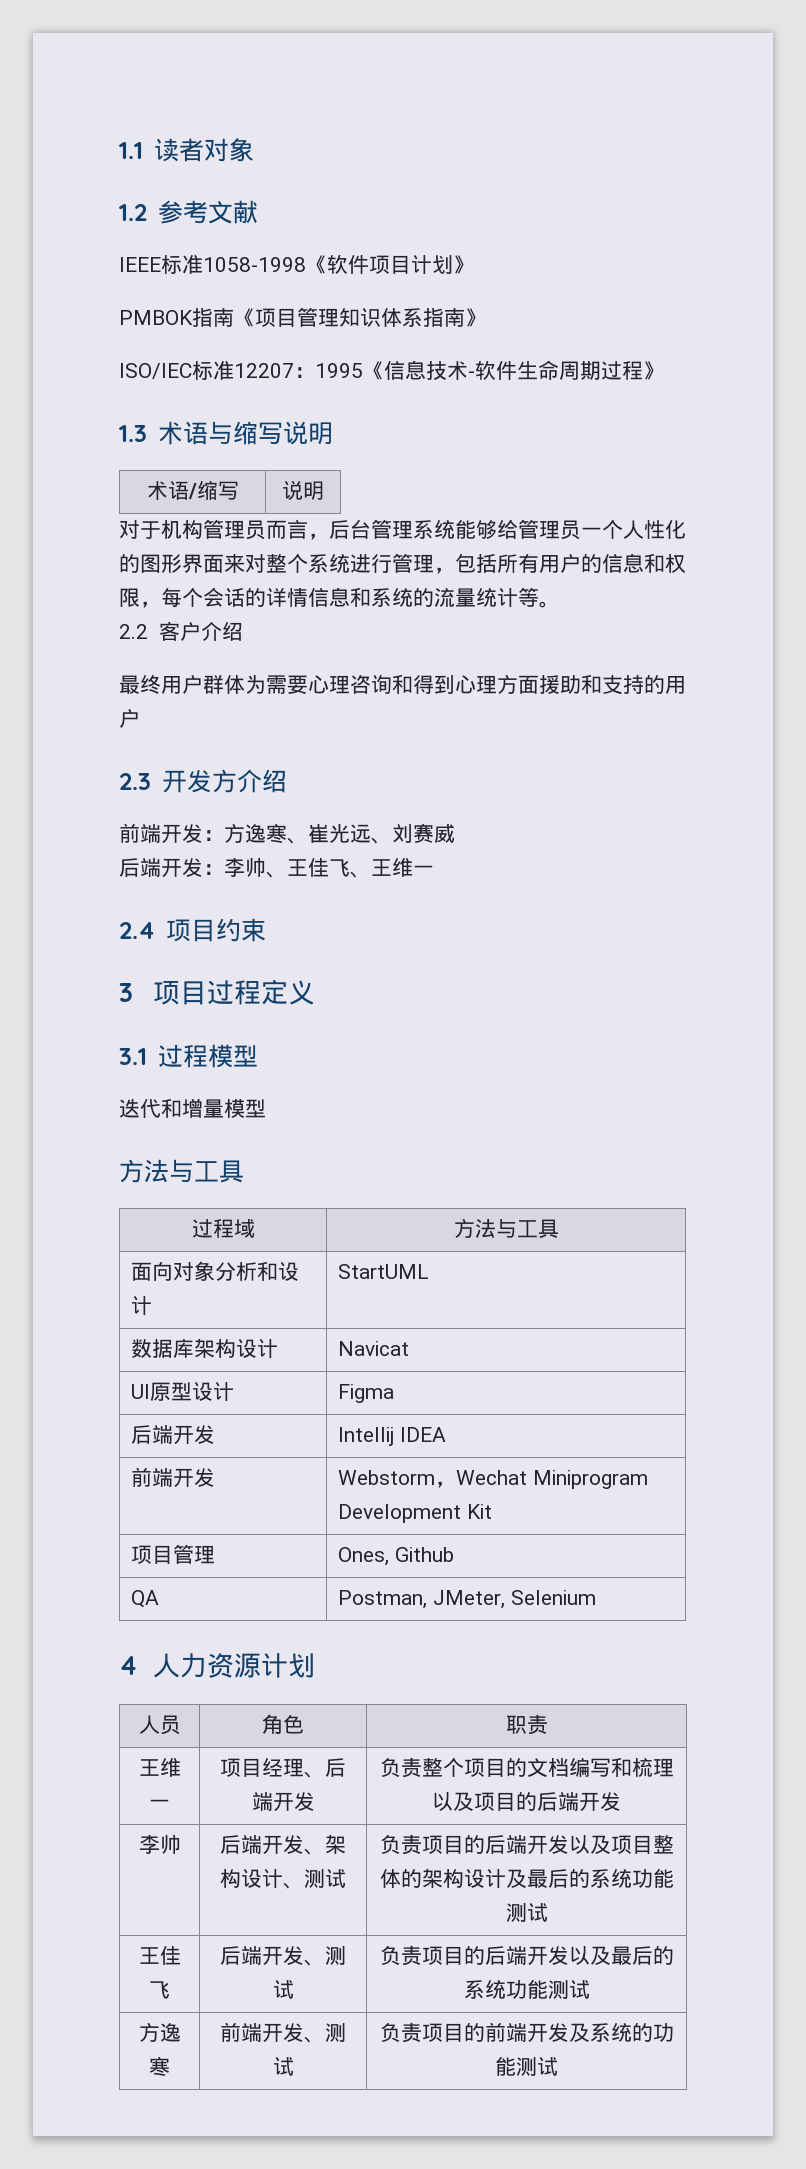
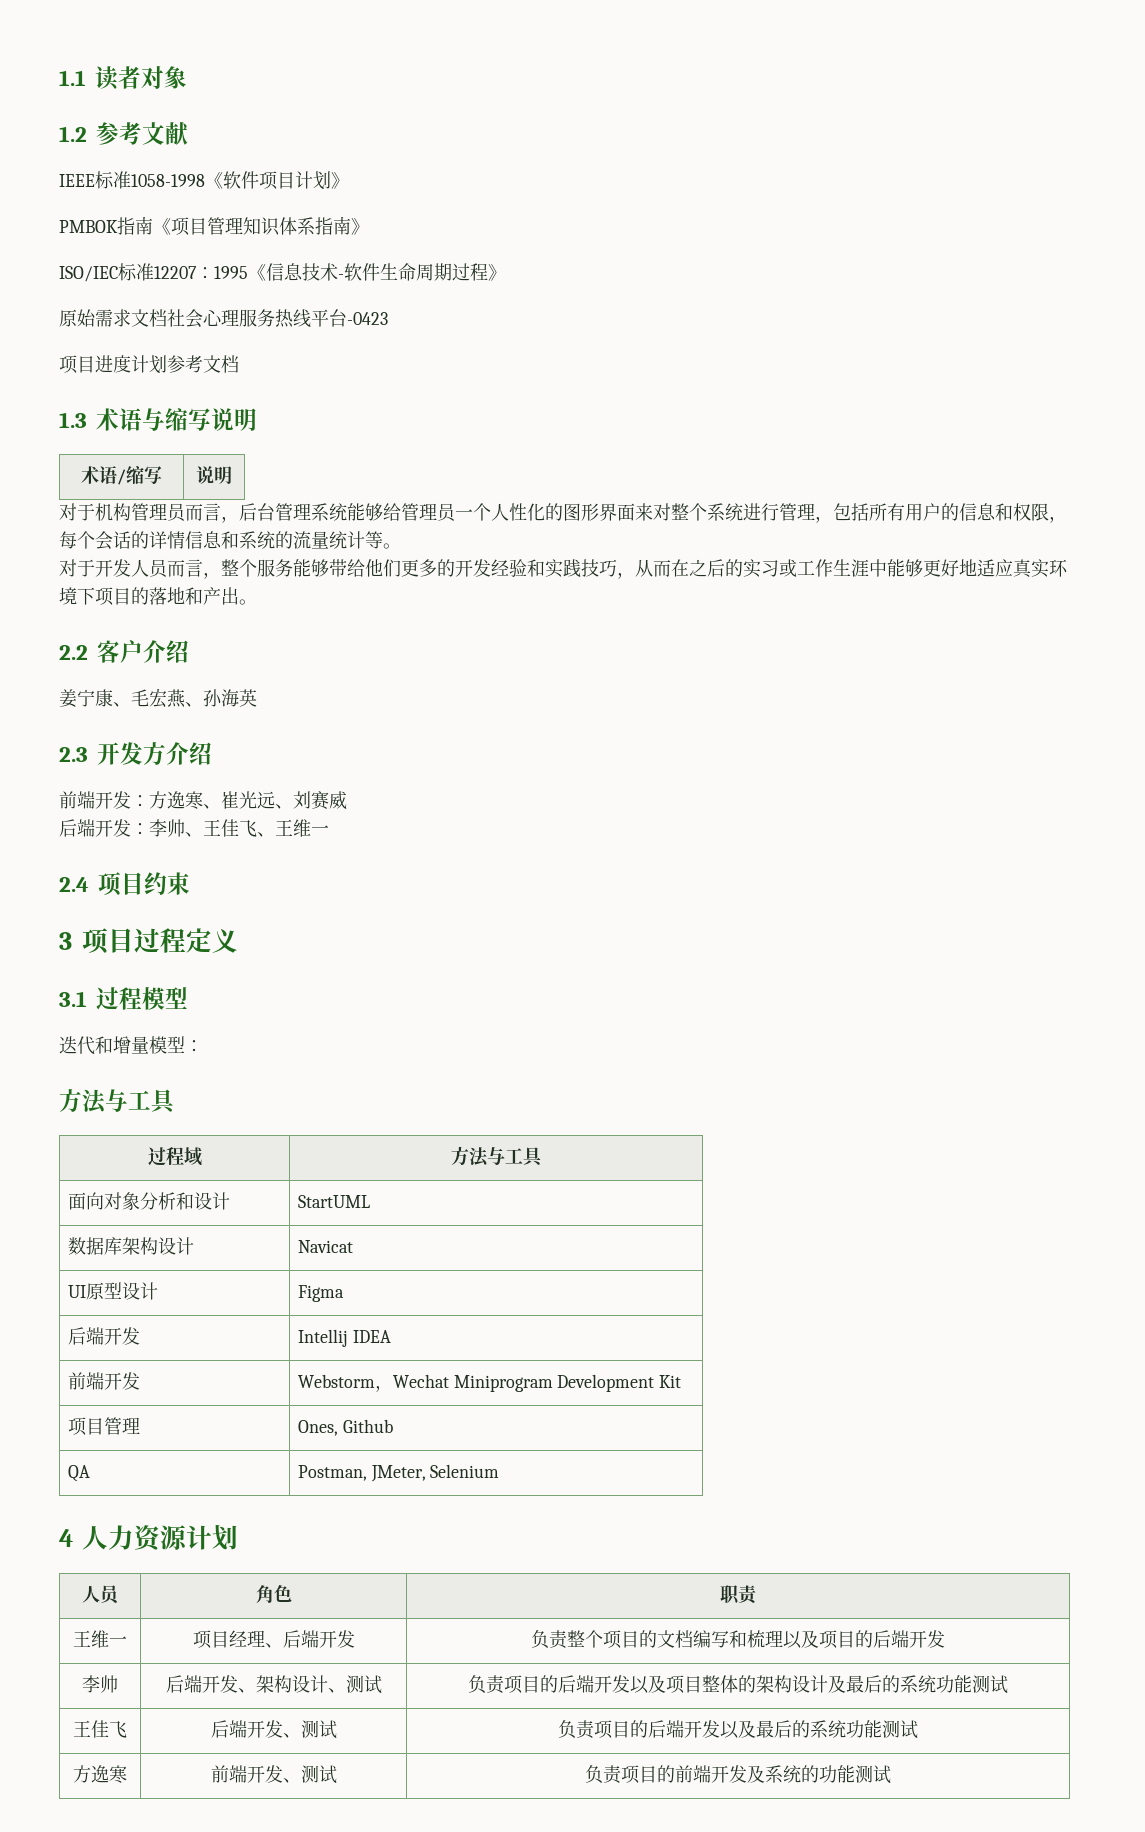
(664, 370) none -> [59,309,388,328] [59,355,239,374] // 原始需求文档社会心理服务热线平台-0423 // 项目进度计划参考文档
[119,621,243,641] [119,674,686,694] [119,709,140,728] 2.2客户介绍 // 最终用户群体为需要心理咨询和得到心理方面援助和支持的用户 -> [59,559,1068,579] [59,587,257,606] [59,640,189,663] [59,689,257,708] 对于开发人员而言，整个服务能够带给他们更多的开发经验和实践技巧，从而在之后的实习或工作生涯中能够更好地适应真实环境下项目的落地和产出。 // 2.2客户介绍 // 姜宁康、毛宏燕、孙海英
(266, 1108) none -> [185,1040,203,1052] ：

